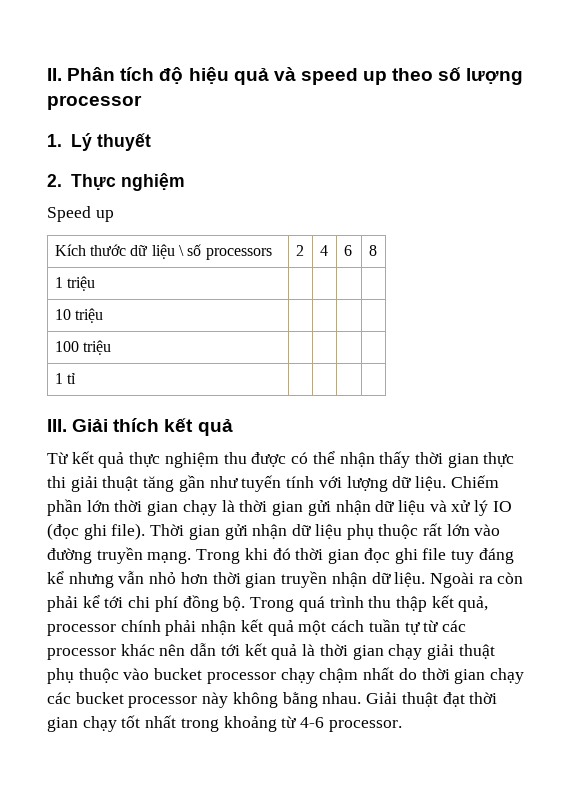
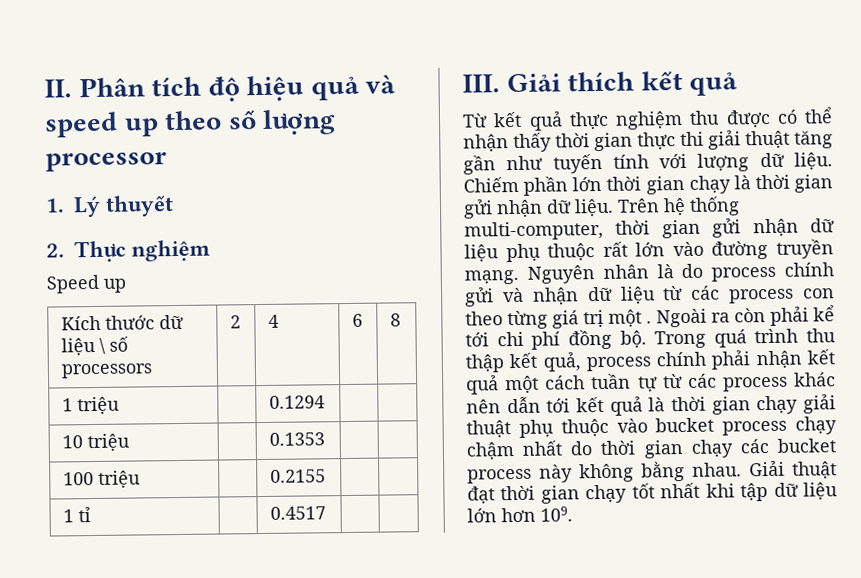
(96, 283) none -> [268,395,325,409] 0.1294
(104, 315) none -> [268,432,325,446] 0.1353
(112, 347) none -> [269,469,326,483] 0.2155
(77, 378) none -> [269,506,326,520] 0.4517
[397,500,512,516] [47,523,185,540] liệu và xử lý IO (đọc ghi file). Thời -> [574,196,740,217] [464,220,651,241] liệu. Trên hệ thống multi-computer, thời
[196,548,514,564] [47,571,426,588] Trong khi đó thời gian đọc ghi file tuy đáng kể nhưng vẫn nhỏ hơn thời gian truyền nhận dữ liệu. -> [526,262,834,284] [464,285,835,307] [465,309,652,330] Nguyên nhân là do process chính gửi và nhận dữ liệu từ các process con theo từng giá trị một .
[47,624,116,636] processor -> [585,356,651,372] process
[47,648,116,660] processor -> [722,376,788,392] process
[206,672,276,684] processor -> [722,420,788,436] process
[128,696,198,708] processor -> [467,468,532,484] process
[180,716,402,732] trong khoảng từ 4-6 processor. -> [705,482,838,502] [467,506,573,523] khi tập dữ liệu lớn hơn 109.

